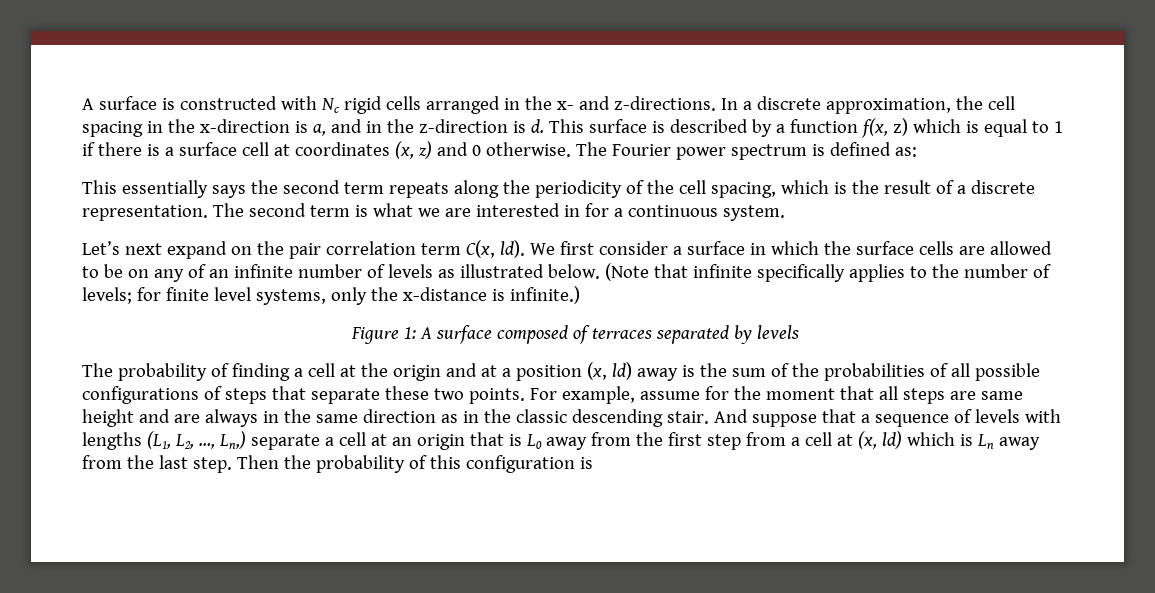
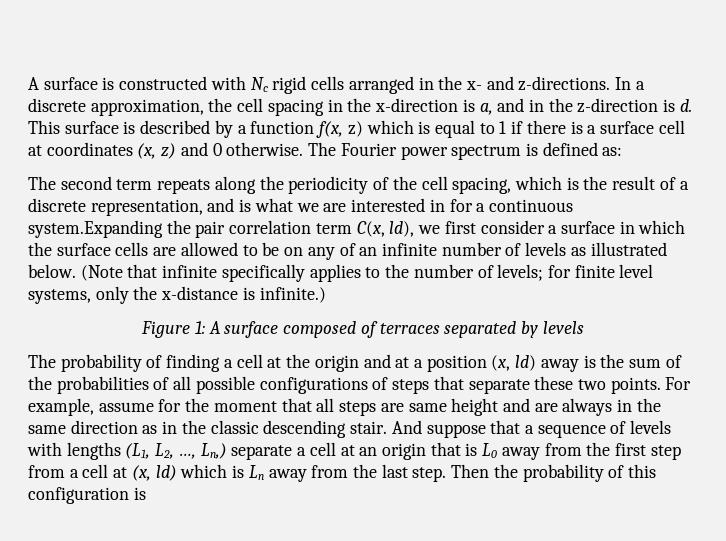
[82,180,278,198] This essentially says the -> [28,176,56,190] The
[82,203,350,221] representation. The second term -> [90,198,235,216] representation, and
[722,205,785,221] [82,241,252,259] system. // Let’s next expand on -> [28,220,163,238] system.Expanding
[499,240,555,258] ld). We -> [389,221,441,237] ld), we

